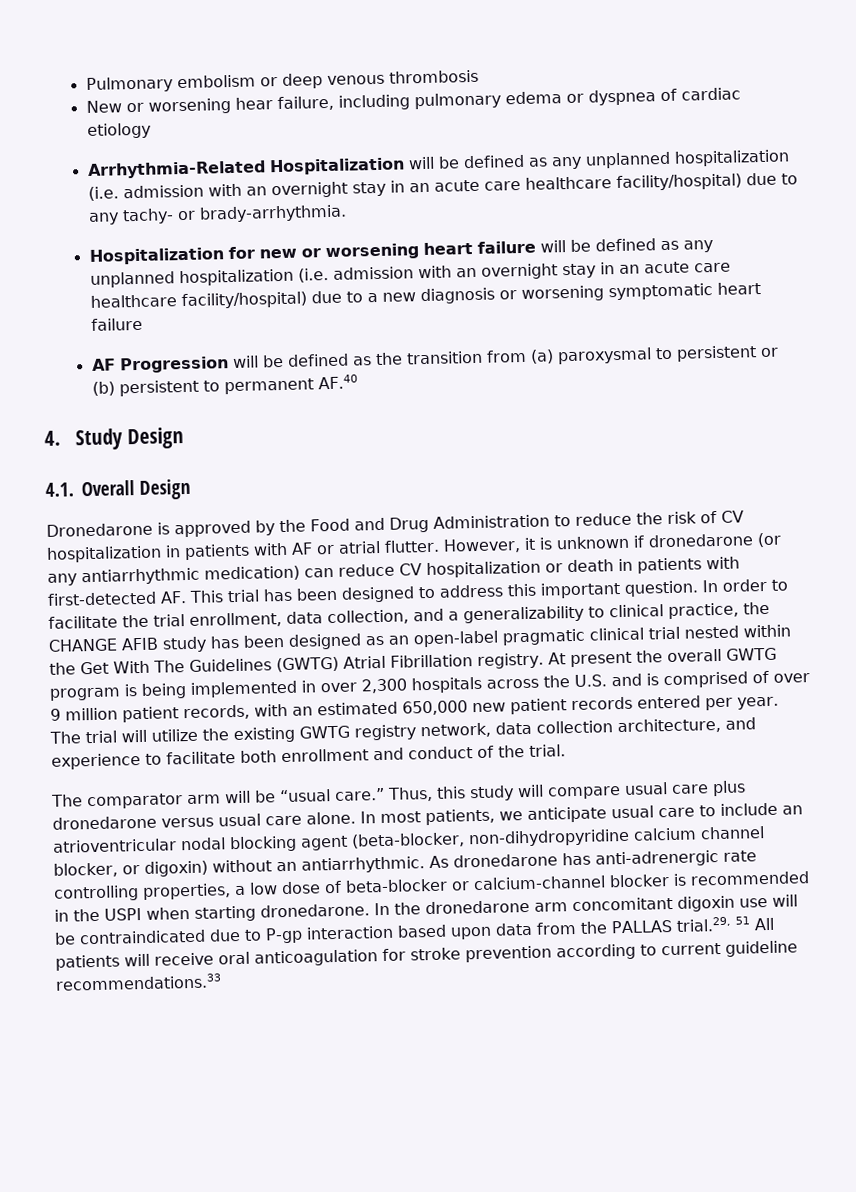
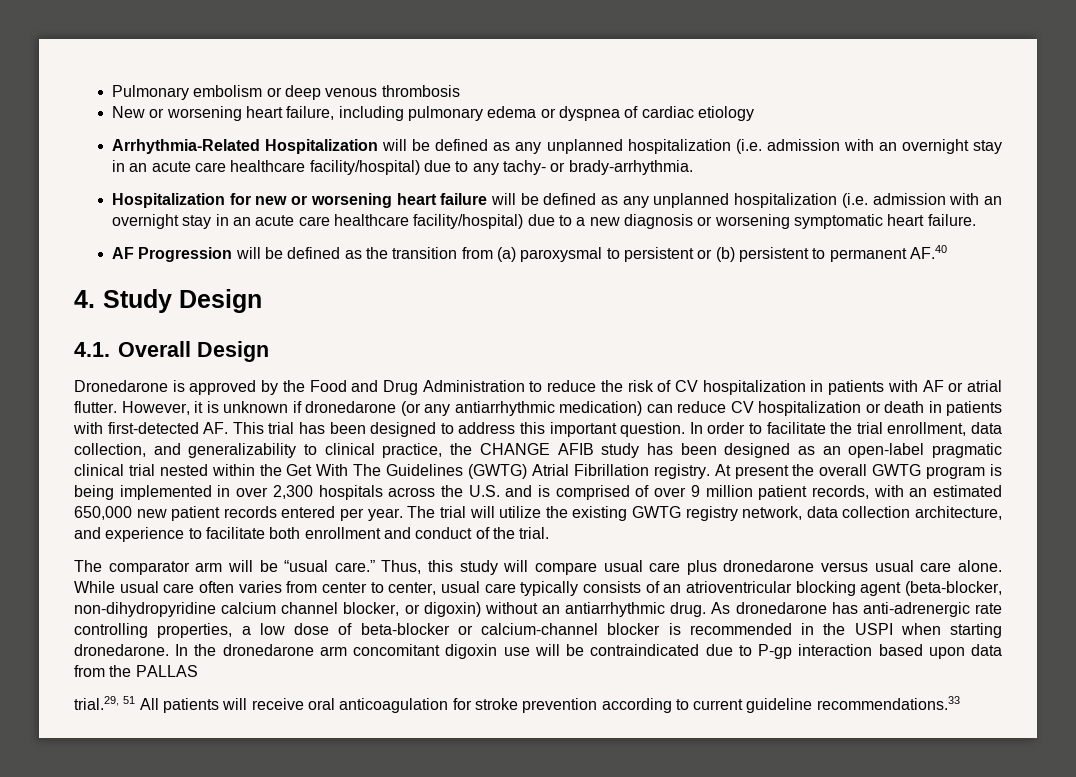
[234,97,273,110] hear -> [246,106,284,118] heart
[90,317,143,331] failure -> [927,214,976,226] failure.
[448,611,459,621] a -> (181, 449) none
[360,802,778,826] In most patients, we anticipate usual care to include -> [74,581,660,596] While usual care often varies from center to center, usual care typically consists of
[180,837,226,851] nodal -> (792, 587) none
[301,856,425,874] antiarrhythmic. -> [565,602,707,617] antiarrhythmic drug.
(673, 927) none -> (198, 671) //

